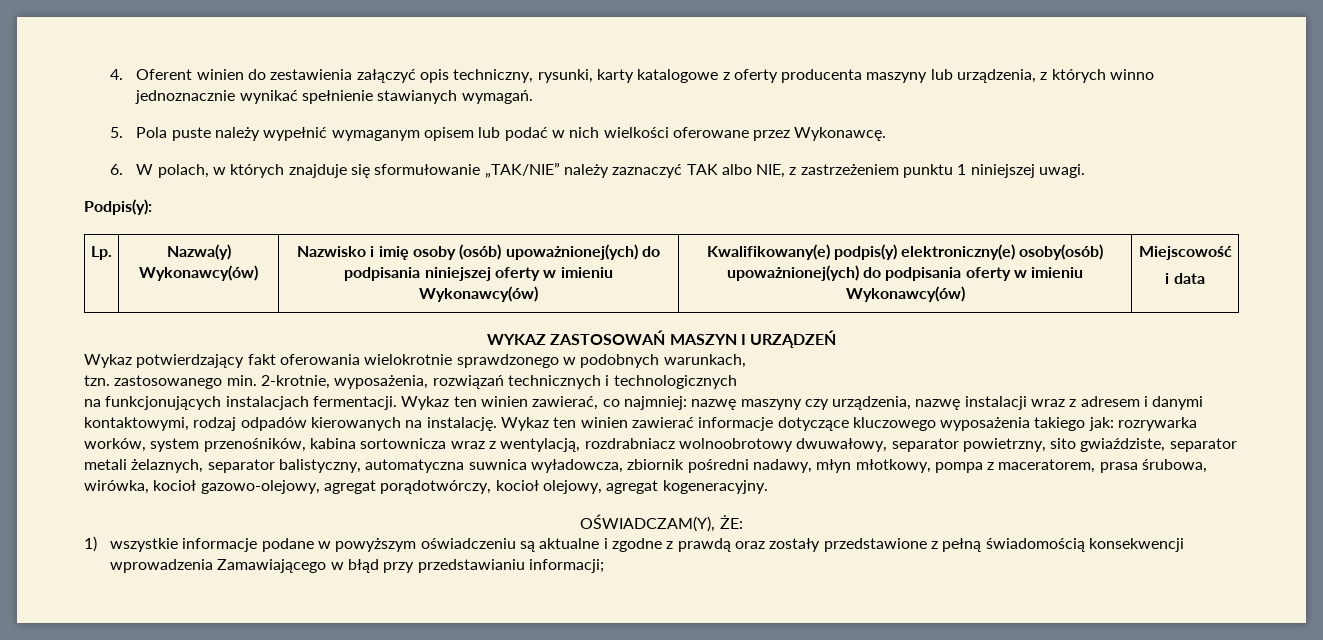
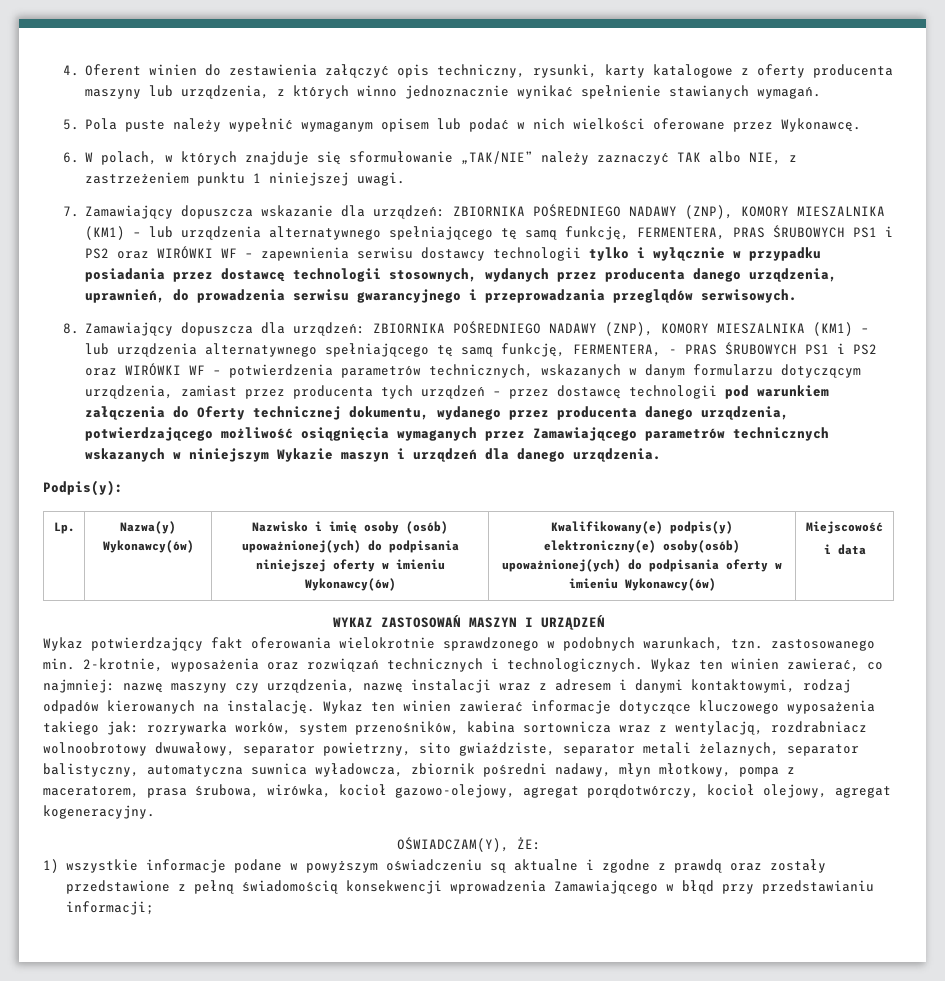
(1086, 171) none -> [62,204,886,219] [85,225,894,240] [85,246,822,261] [85,268,838,282] [85,289,798,303] [62,321,870,336] [85,342,878,357] [85,363,862,378] [85,385,830,399] [85,406,790,420] [85,427,830,441] [85,448,662,462] // 7. Zamawiający dopuszcza wskazanie dla urządzeń: ZBIORNIKA POŚREDNIEGO NADAWY (ZNP), KOMORY MIESZALNIKA (KM1) – lub urządzenia alternatywnego spełniającego tę samą funkcję, FERMENTERA, PRAS ŚRUBOWYCH PS1 i PS2 oraz WIRÓWKI WF – zapewnienia serwisu dostawcy technologii tylko i wyłącznie w przypadku posiadania przez dostawcę technologii stosownych, wydanych przez producenta danego urządzenia, uprawnień, do prowadzenia serwisu gwarancyjnego i przeprowadzania przeglądów serwisowych. // 8. Zamawiający dopuszcza dla urządzeń: ZBIORNIKA POŚREDNIEGO NADAWY (ZNP), KOMORY MIESZALNIKA (KM1) – lub urządzenia alternatywnego spełniającego tę samą funkcję, FERMENTERA, - PRAS ŚRUBOWYCH PS1 i PS2 oraz WIRÓWKI WF – potwierdzenia parametrów technicznych, wskazanych w danym formularzu dotyczącym urządzenia, zamiast przez producenta tych urządzeń – przez dostawcę technologii pod warunkiem załączenia do Oferty technicznej dokumentu, wydanego przez producenta danego urządzenia, potwierdzającego możliwość osiągnięcia wymaganych przez Zamawiającego parametrów technicznych wskazanych w niniejszym Wykazie maszyn i urządzeń dla danego urządzenia.
(746, 361) // -> (723, 644) none
[334,375,429,389] wyposażenia, -> [171,658,299,672] wyposażenia oraz
[613,375,737,389] [84,396,397,410] technologicznych // na funkcjonujących instalacjach fermentacji. -> [507,658,643,672] technologicznych.

